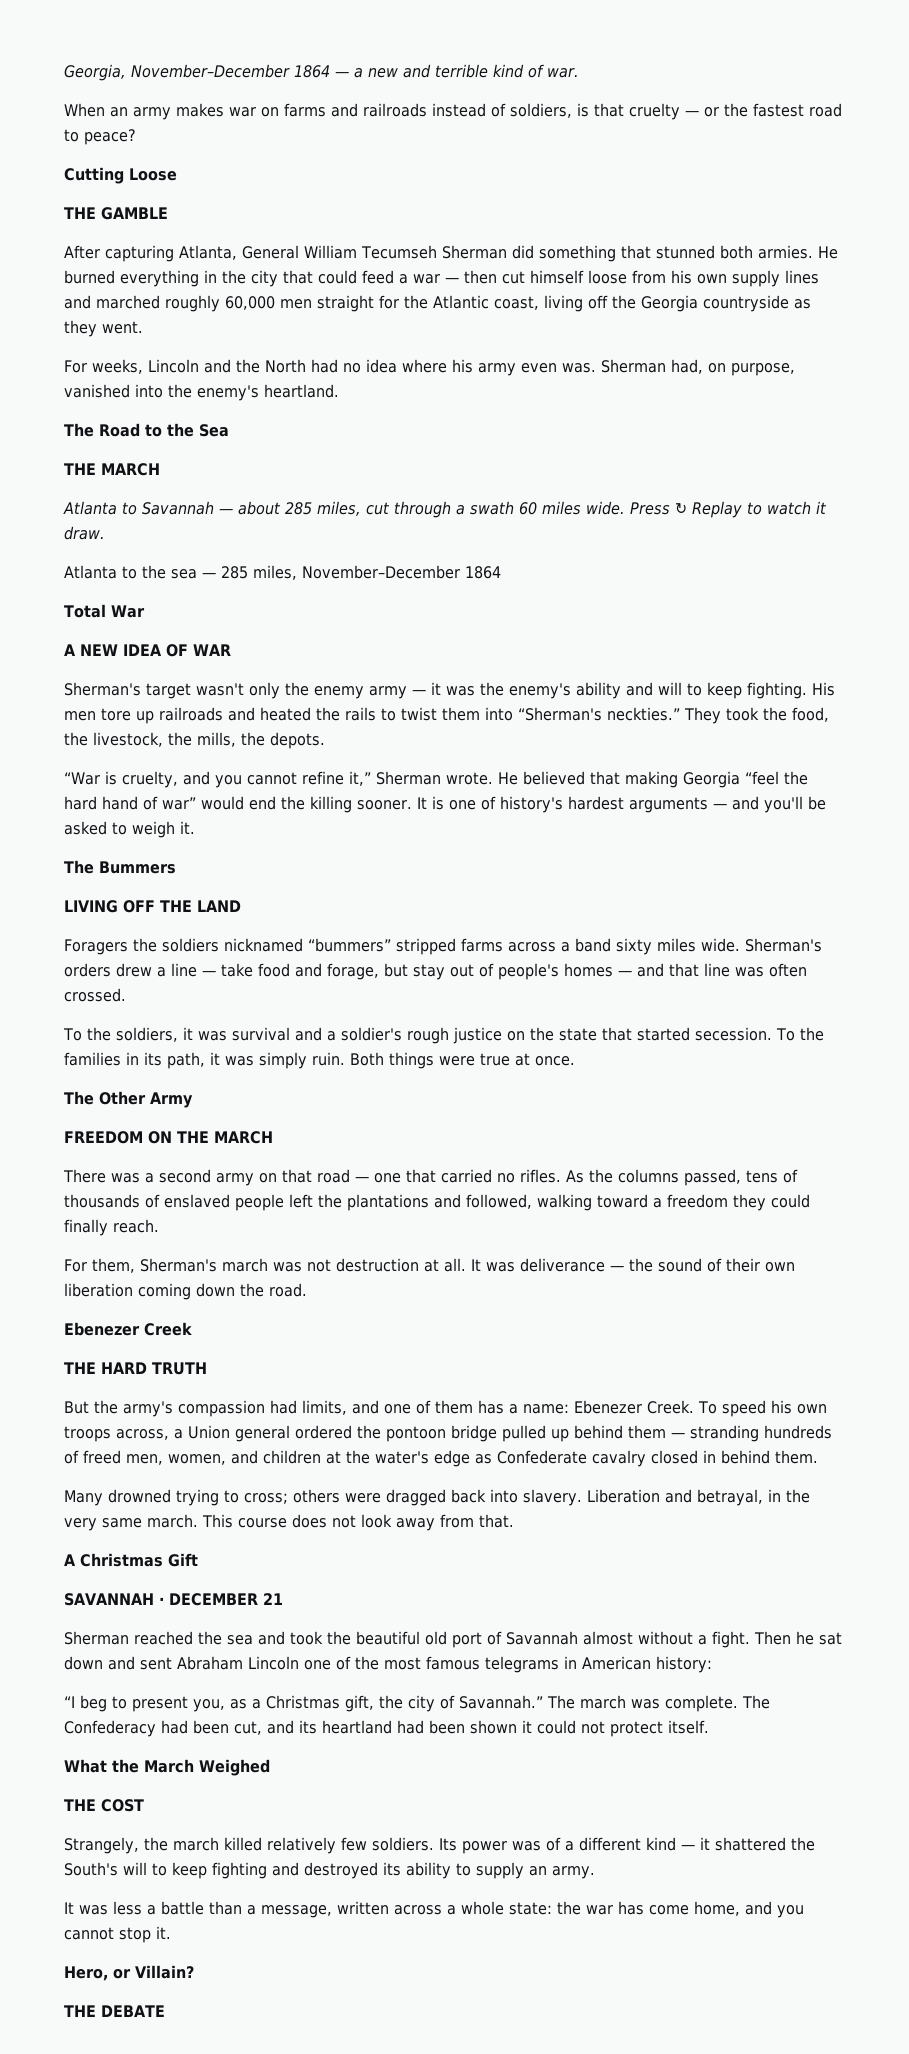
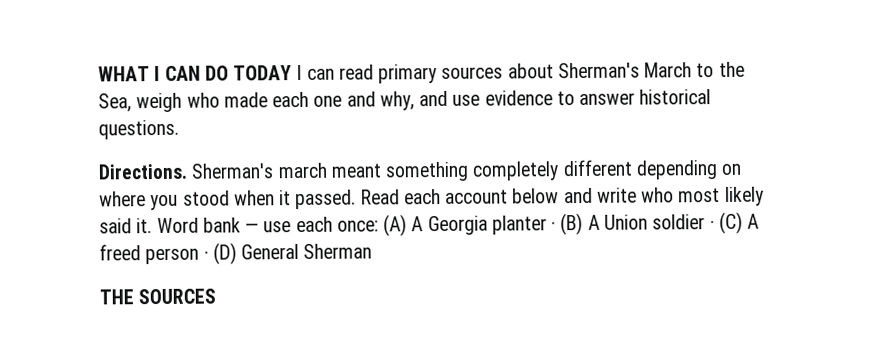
[64,64,579,81] [64,103,842,120] [64,129,136,145] [64,167,177,184] [64,207,168,220] [64,245,838,262] [64,270,819,287] [64,295,811,312] [64,320,143,337] [64,359,795,376] [64,384,339,401] [64,423,229,437] [64,463,160,476] [63,501,827,518] [64,526,105,540] [64,565,501,580] [64,604,145,618] [64,644,231,657] [64,682,835,699] [64,707,829,724] [64,732,325,749] [64,771,808,788] [64,796,826,813] [64,821,195,838] [64,860,176,874] [64,900,241,913] [64,938,822,955] [64,963,807,980] [64,988,126,1002] [63,1027,824,1044] [64,1052,575,1069] [64,1091,193,1108] [64,1131,273,1144] [63,1169,798,1186] [64,1194,810,1211] [64,1219,159,1236] [64,1258,795,1273] [64,1283,307,1300] [64,1322,192,1336] [64,1362,207,1375] [64,1400,827,1417] [64,1425,832,1442] [64,1450,818,1467] [64,1489,810,1506] [64,1514,514,1531] [64,1553,198,1567] [64,1593,283,1606] [64,1631,842,1648] [64,1656,712,1673] [64,1695,770,1712] [64,1720,709,1737] [64,1759,270,1776] [64,1799,144,1812] [64,1837,815,1854] [64,1862,595,1879] [64,1901,804,1918] [64,1926,171,1943] [64,1965,194,1981] [64,2005,165,2017] Georgia, November–December 1864 — a new and terrible kind of war. // When an army makes war on farms and railroads instead of soldiers, is that cruelty — or the fastest road to peace? // Cutting Loose // THE GAMBLE // After capturing Atlanta, General William Tecumseh Sherman did something that stunned both armies. He burned everything in the city that could feed a war — then cut himself loose from his own supply lines and marched roughly 60,000 men straight for the Atlantic coast, living off the Georgia countryside as they went. // For weeks, Lincoln and the North had no idea where his army even was. Sherman had, on purpose, vanished into the enemy's heartland. // The Road to the Sea // THE MARCH // Atlanta to Savannah — about 285 miles, cut through a swath 60 miles wide. Press ↻ Replay to watch it draw. // Atlanta to the sea — 285 miles, November–December 1864 // Total War // A NEW IDEA OF WAR // Sherman's target wasn't only the enemy army — it was the enemy's ability and will to keep fighting. His men tore up railroads and heated the rails to twist them into “Sherman's neckties.” They took the food, the livestock, the mills, the depots. // “War is cruelty, and you cannot refine it,” Sherman wrote. He believed that making Georgia “feel the hard hand of war” would end the killing sooner. It is one of history's hardest arguments — and you'll be asked to weigh it. // The Bummers // LIVING OFF THE LAND // Foragers the soldiers nicknamed “bummers” stripped farms across a band sixty miles wide. Sherman's orders drew a line — take food and forage, but stay out of people's homes — and that line was often crossed. // To the soldiers, it was survival and a soldier's rough justice on the state that started secession. To the families in its path, it was simply ruin. Both things were true at once. // The Other Army // FREEDOM ON THE MARCH // There was a second army on that road — one that carried no rifles. As the columns passed, tens of thousands of enslaved people left the plantations and followed, walking toward a freedom they could finally reach. // For them, Sherman's march was not destruction at all. It was deliverance — the sound of their own liberation coming down the road. // Ebenezer Creek // THE HARD TRUTH // But the army's compassion had limits, and one of them has a name: Ebenezer Creek. To speed his own troops across, a Union general ordered the pontoon bridge pulled up behind them — stranding hundreds of freed men, women, and children at the water's edge as Confederate cavalry closed in behind them. // Many drowned trying to cross; others were dragged back into slavery. Liberation and betrayal, in the very same march. This course does not look away from that. // A Christmas Gift // SAVANNAH · DECEMBER 21 // Sherman reached the sea and took the beautiful old port of Savannah almost without a fight. Then he sat down and sent Abraham Lincoln one of the most famous telegrams in American history: // “I beg to present you, as a Christmas gift, the city of Savannah.” The march was complete. The Confederacy had been cut, and its heartland had been shown it could not protect itself. // What the March Weighed // THE COST // Strangely, the march killed relatively few soldiers. Its power was of a different kind — it shattered the South's will to keep fighting and destroyed its ability to supply an army. // It was less a battle than a message, written across a whole state: the war has come home, and you cannot stop it. // Hero, or Villain? // THE DEBATE -> [98,61,745,84] [98,89,712,113] [98,119,179,140] [98,159,742,182] [99,186,764,211] [99,211,760,237] [99,242,373,265] [99,288,217,305] WHAT I CAN DO TODAY I can read primary sources about Sherman's March to the Sea, weigh who made each one and why, and use evidence to answer historical questions. // Directions. Sherman's march meant something completely different depending on where you stood when it passed. Read each account below and write who most likely said it. Word bank — use each once: (A) A Georgia planter · (B) A Union soldier · (C) A freed person · (D) General Sherman // THE SOURCES

